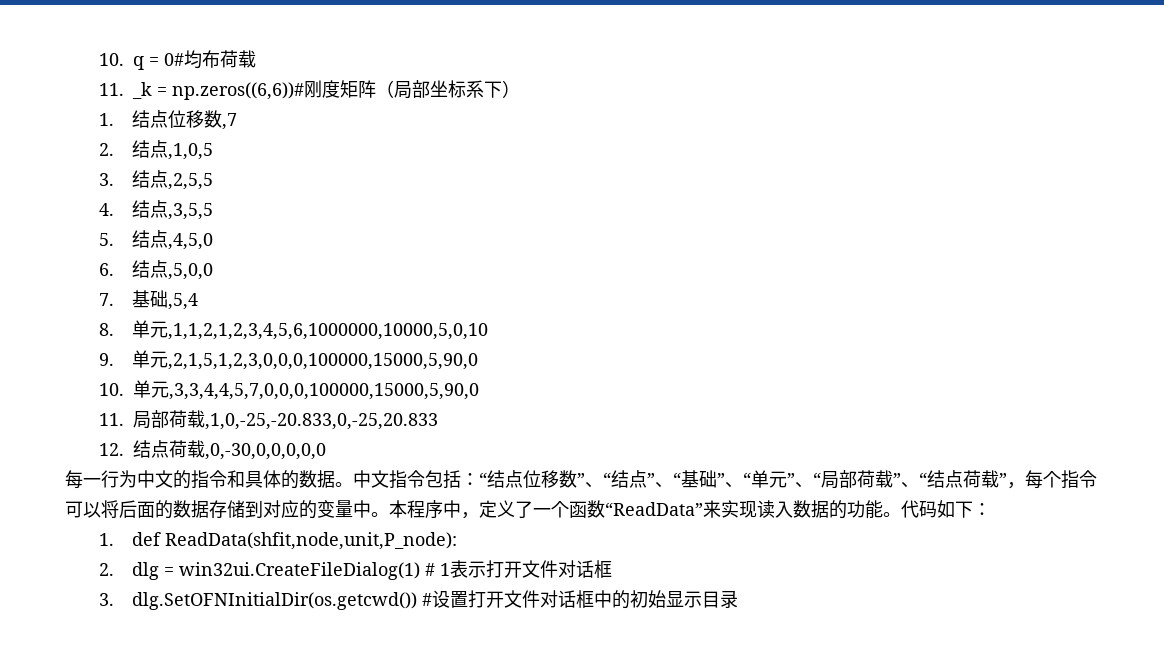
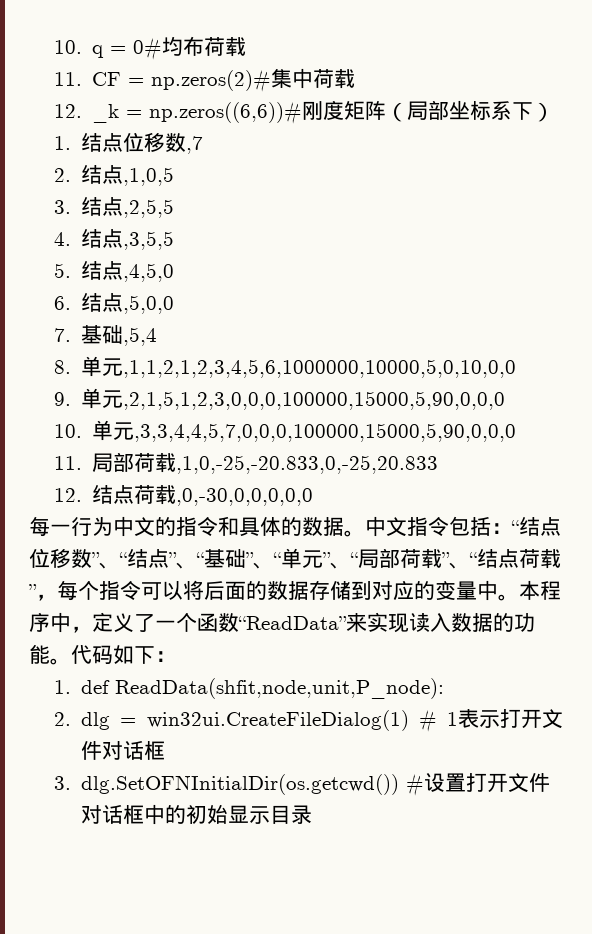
(124, 89) none -> [92,68,356,92] [54,104,83,118] CF = np.zeros(2)#集中荷载 // 12.
[168,323,489,340] ,1,1,2,1,2,3,4,5,6,1000000,10000,5,0,10 -> [123,359,517,378] ,1,1,2,1,2,3,4,5,6,1000000,10000,5,0,10,0,0
[168,353,479,370] ,2,1,5,1,2,3,0,0,0,100000,15000,5,90,0 -> [123,391,506,410] ,2,1,5,1,2,3,0,0,0,100000,15000,5,90,0,0,0
[168,383,479,400] ,3,3,4,4,5,7,0,0,0,100000,15000,5,90,0 -> [134,423,517,442] ,3,3,4,4,5,7,0,0,0,100000,15000,5,90,0,0,0

